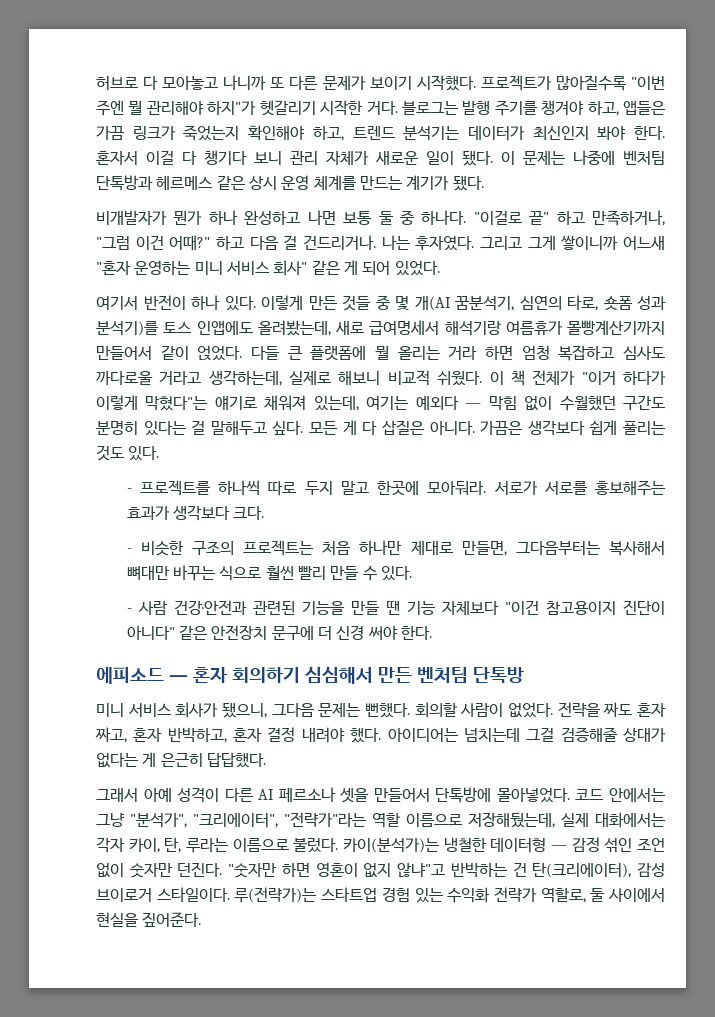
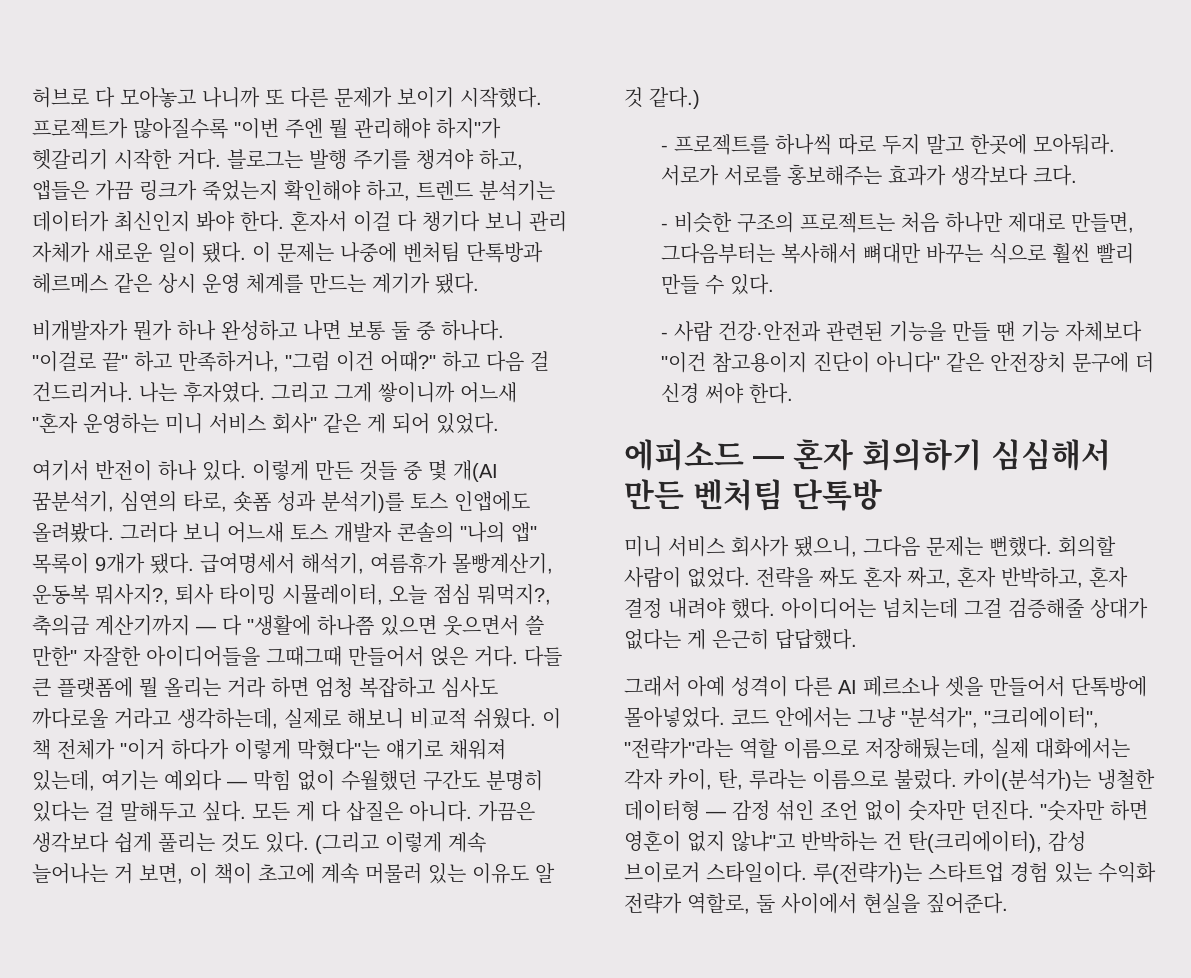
[257,320,665,336] [96,345,243,361] 올려봤는데, 새로 급여명세서 해석기랑 여름휴가 몰빵계산기까지 만들어서 같이 얹었다. -> [32,522,537,543] [32,553,553,574] [32,584,551,605] [32,615,544,636] [32,646,518,667] 올려봤다. 그러다 보니 어느새 토스 개발자 콘솔의 "나의 앱" 목록이 9개가 됐다. 급여명세서 해석기, 여름휴가 몰빵계산기, 운동복 뭐사지?, 퇴사 타이밍 시뮬레이터, 오늘 점심 뭐먹지?, 축의금 계산기까지 — 다 "생활에 하나쯤 있으면 웃으면서 쓸 만한" 자잘한 아이디어들을 그때그때 만들어서 얹은 거다.
(160, 453) none -> [315,832,486,854] [32,863,555,884] [624,87,700,109] (그리고 이렇게 계속 늘어나는 거 보면, 이 책이 초고에 계속 머물러 있는 이유도 알 것 같다.)

